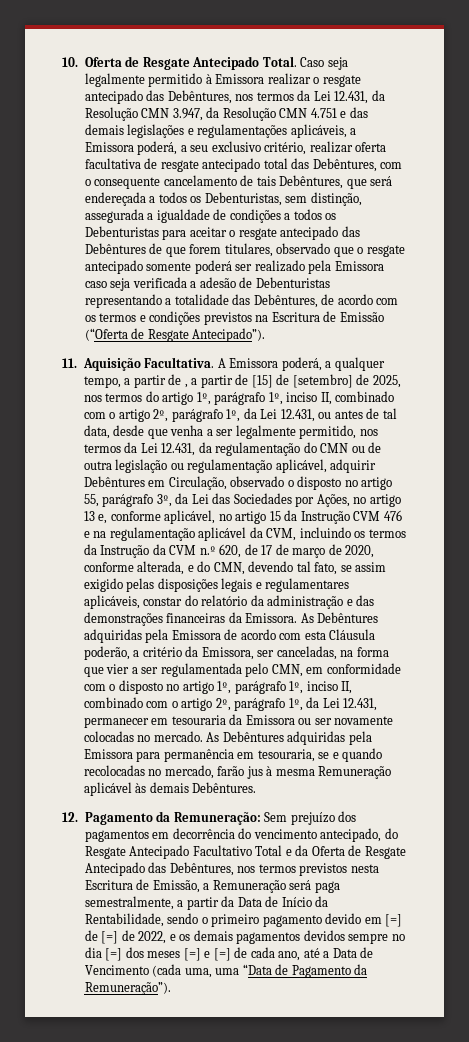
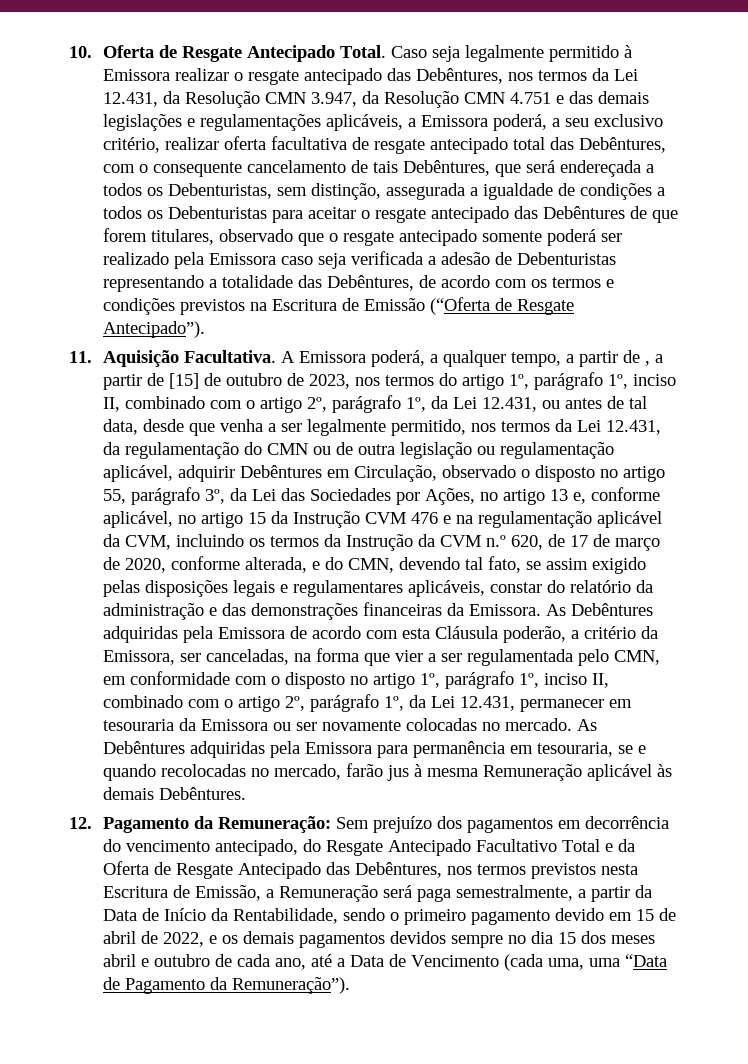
[292,374,401,388] [setembro] de 2025, -> [225,373,350,389] outubro de 2023,
[385,914,403,927] [84,930,119,944] [=] de [=] -> [635,908,676,921] [102,931,136,944] 15 de abril
[105,948,123,961] [=] -> [557,932,576,944] 15
[183,948,231,961] [=] e [=] -> [102,954,210,967] abril e outubro

